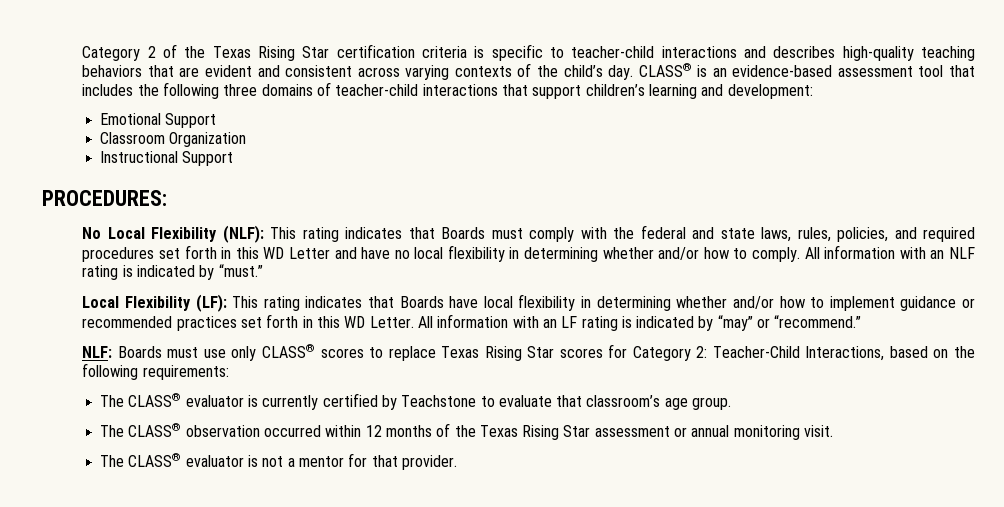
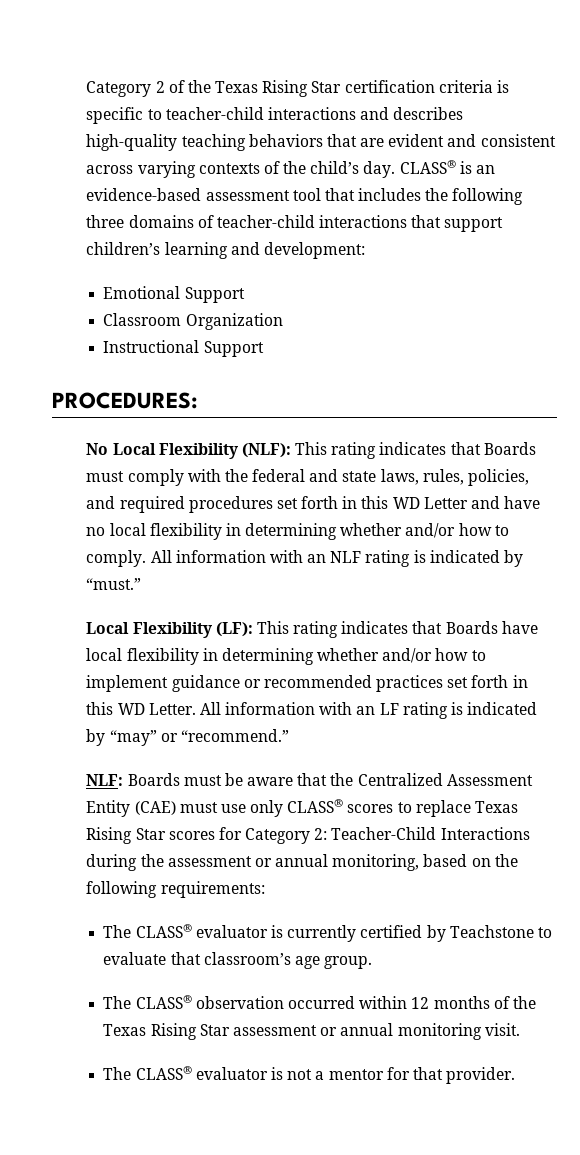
(199, 352) none -> [224,773,533,786] [86,800,218,817] be aware that the Centralized Assessment Entity (CAE) must
[805,346,885,361] Interactions, -> [440,827,530,840] [86,854,420,871] Interactions during the assessment or annual monitoring,

